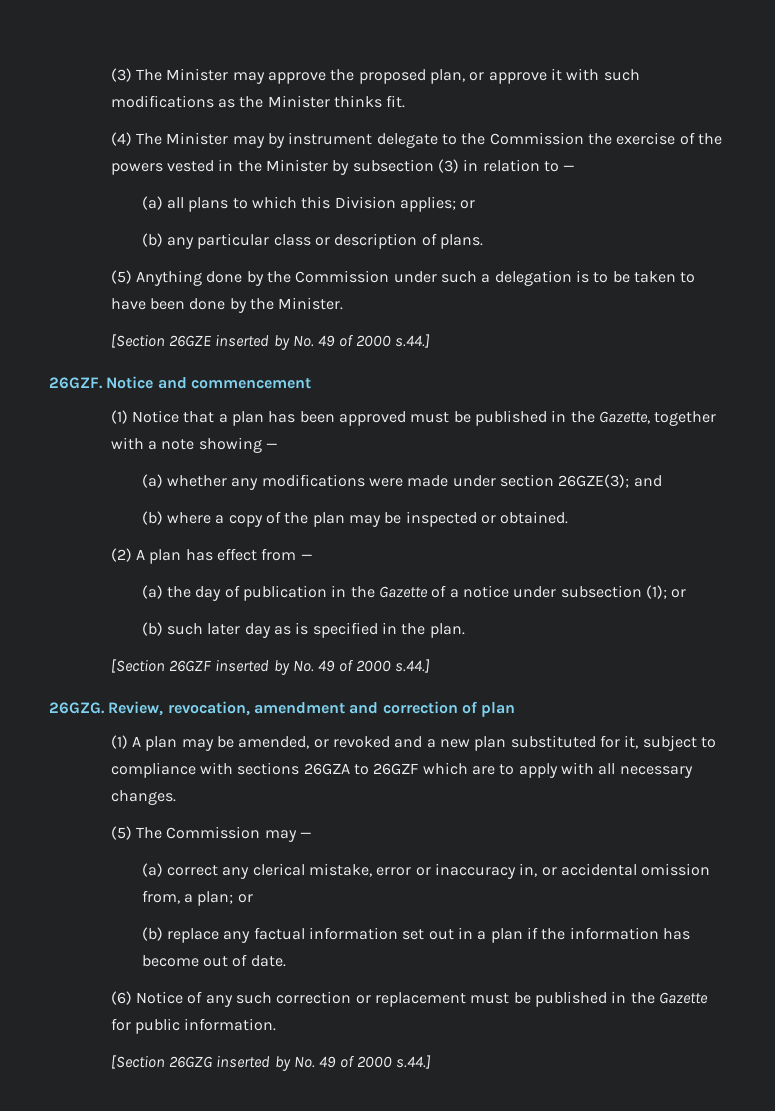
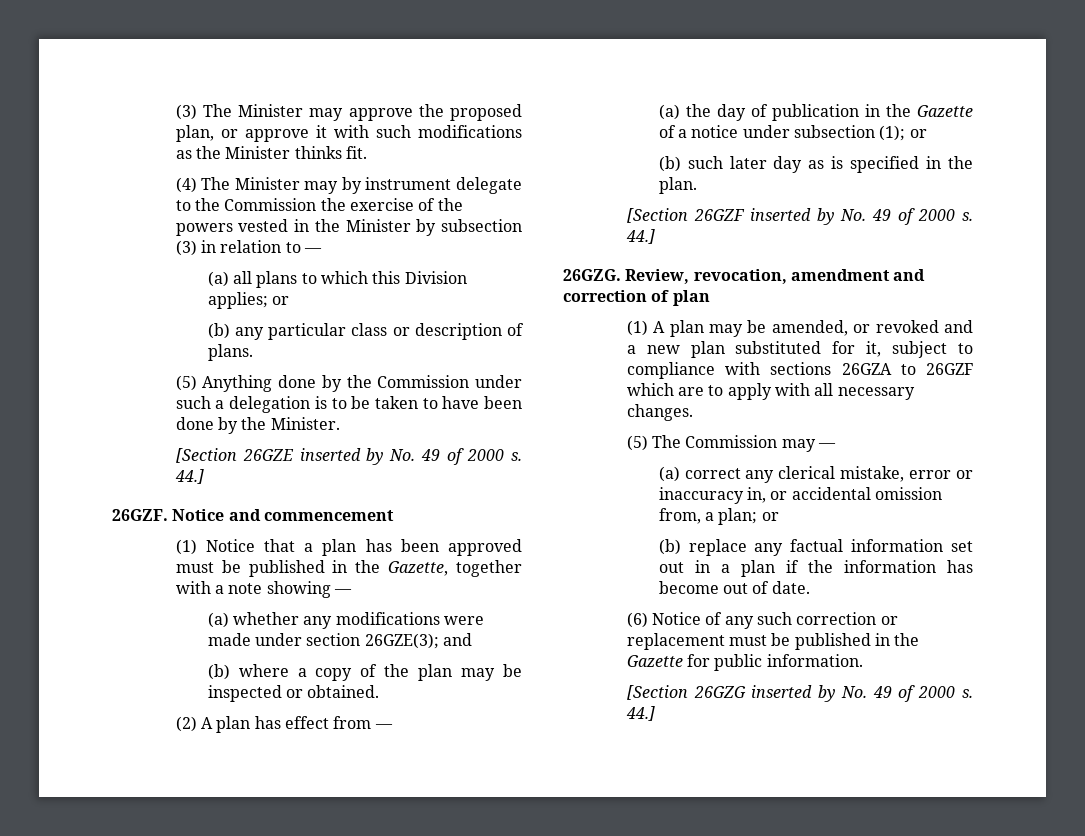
[395,334,431,348] s.44.] -> [511,452,522,461] [174,469,204,484] s. 44.]
[395,659,431,673] s.44.] -> [962,212,973,221] [625,229,655,244] s. 44.]
[396,1055,432,1069] s.44.] -> [962,689,973,698] [625,706,655,721] s. 44.]

